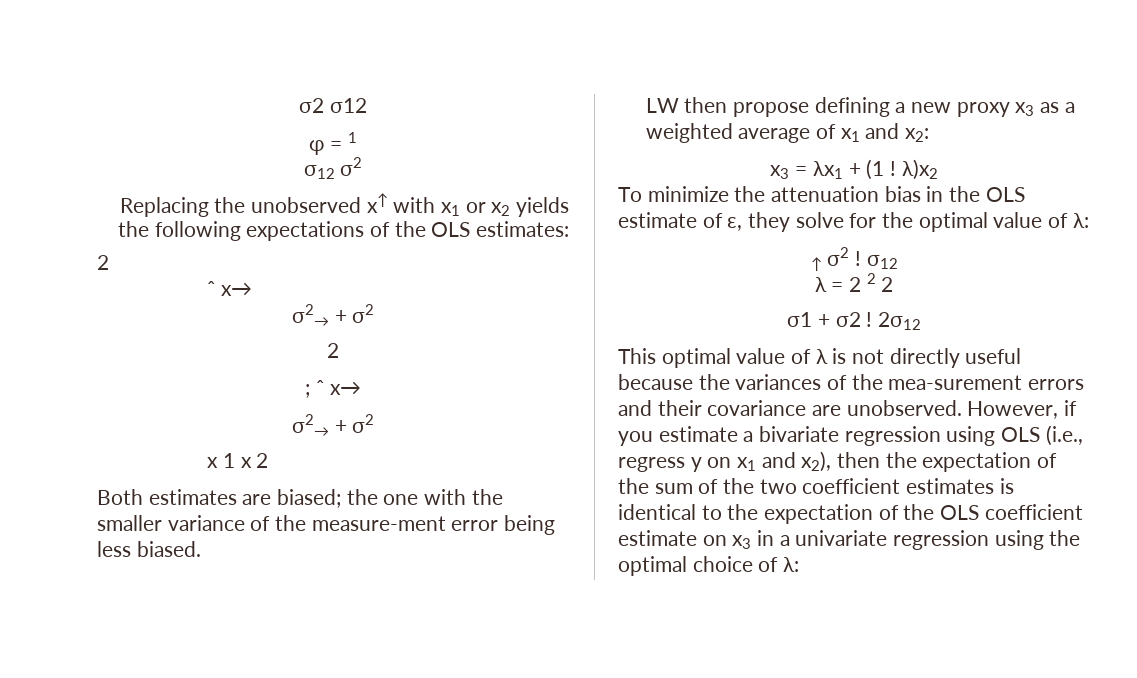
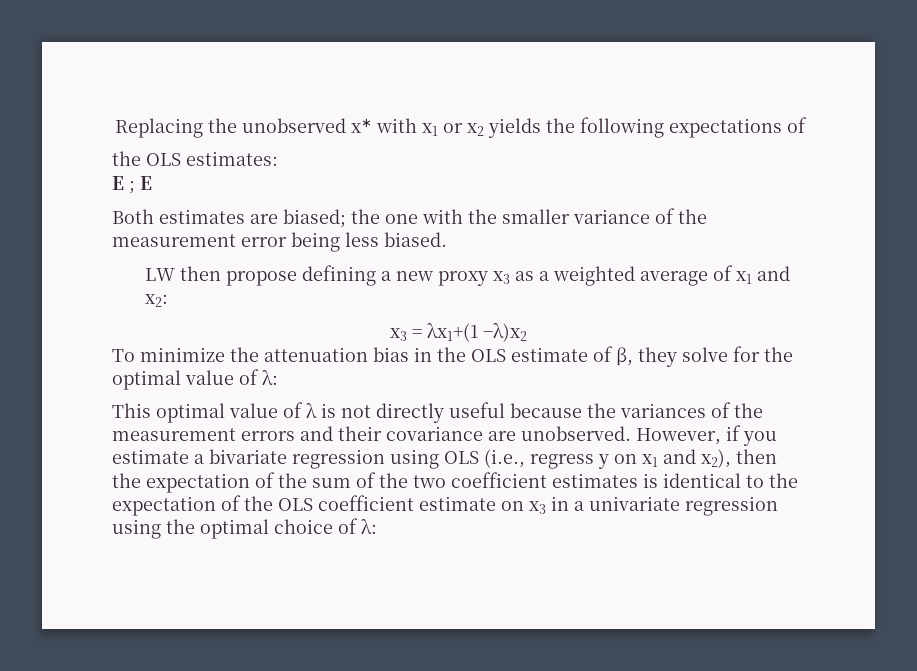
[299,98,367,113] [309,132,357,155] [303,157,363,179] σ2 σ12 // φ = 1 // σ12 σ2 // -> (115, 128) none
[366,193,388,213] x↑ -> [351,118,372,133] x∗
(390, 229) none -> (807, 125) //
[97,255,109,270] [207,281,253,296] [291,304,375,326] [327,343,339,358] [305,380,361,398] [291,414,375,436] [207,453,269,468] 2 // ˆ x→ // σ2→ + σ2 // 2 // ; ˆ x→ // σ2→ + σ2 // x 1 x 2 -> [112,176,152,194] E ; E
[311,516,446,531] measure-ment -> [112,234,236,247] measurement
[812,159,938,180] λx1 + (1 ! λ)x2 -> [427,323,527,342] λx1+(1 −λ)x2
[727,217,743,231] ε, -> [616,347,633,366] β,
[810,247,898,271] [814,273,894,292] [787,312,921,330] // ↑ σ2 ! σ12 // λ = 2 2 2 // σ1 + σ2 ! 2σ12 -> (278, 377) none
[888,375,1023,390] mea-surement -> [112,428,236,441] measurement

